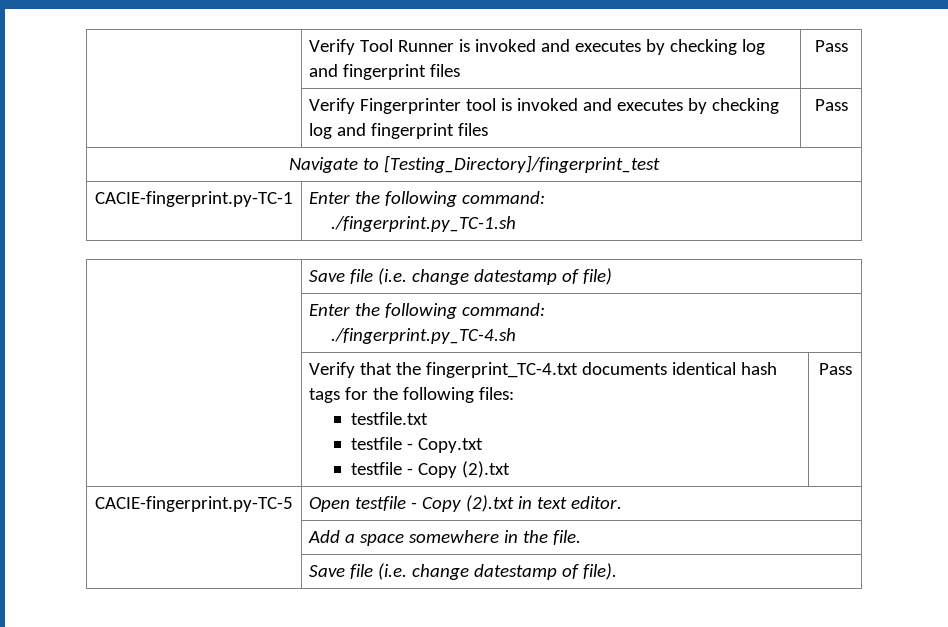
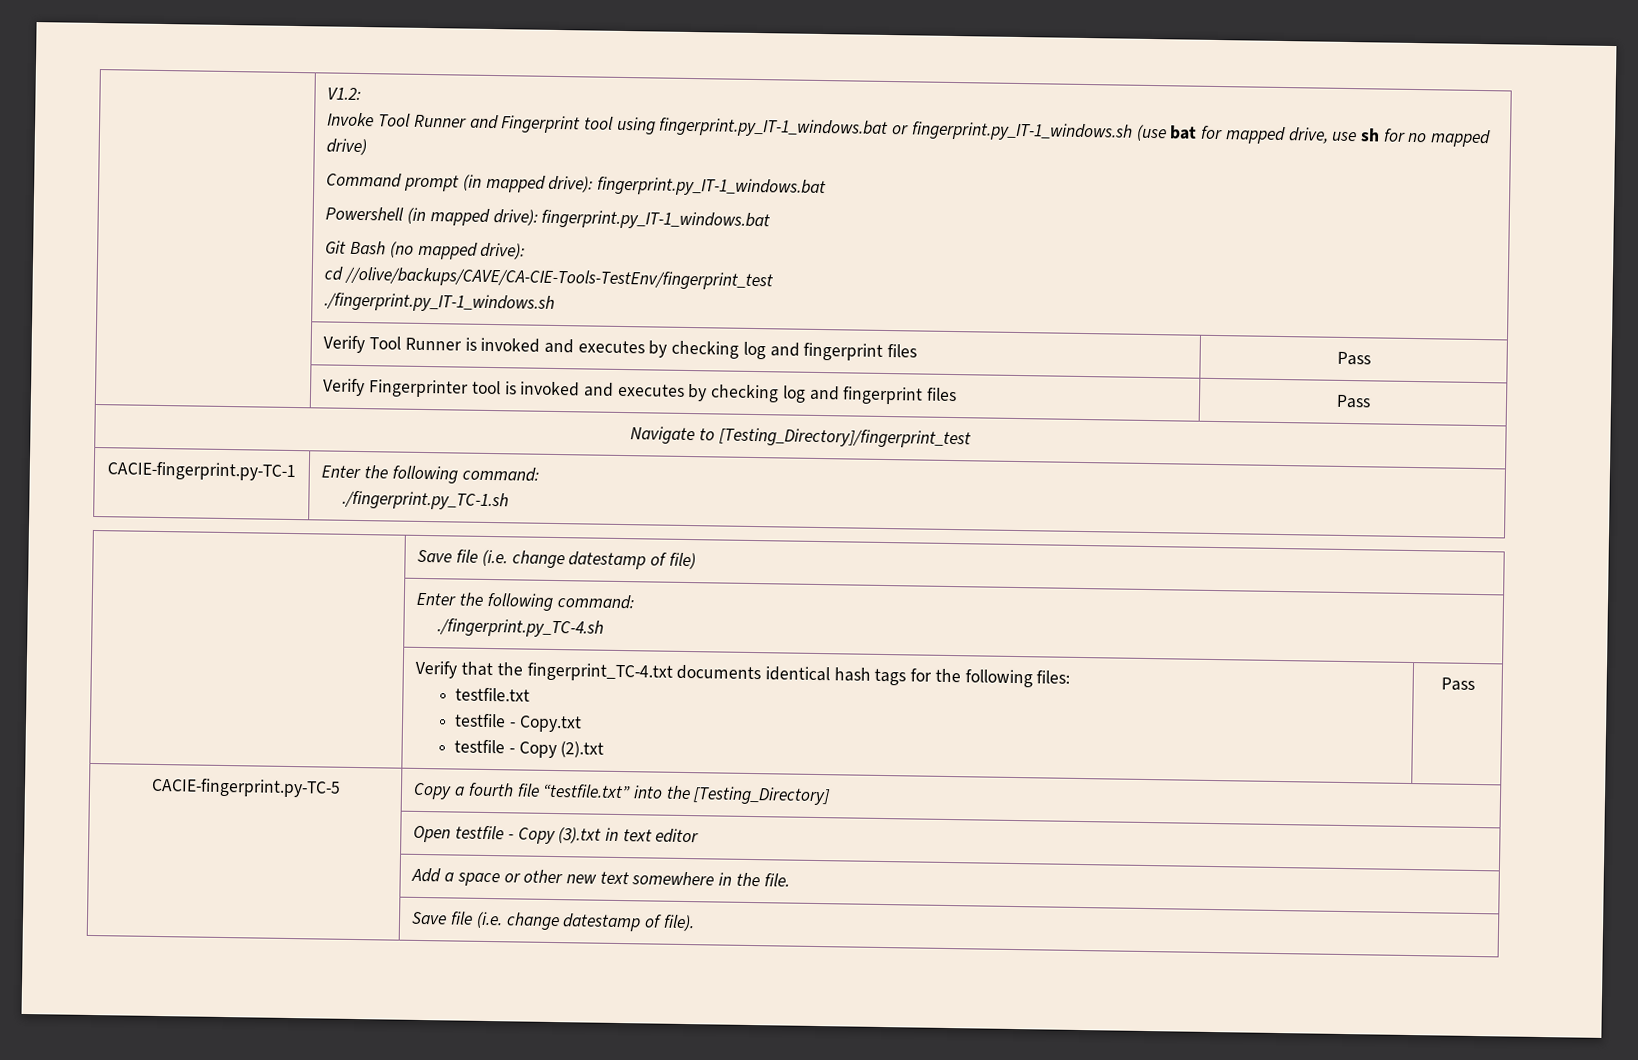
(309, 47) none -> [327,87,362,101] [327,112,1492,148] [326,138,368,156] [326,172,827,198] [325,206,772,231] [325,240,526,260] [324,266,775,291] [324,292,556,313] | V1.2: // Invoke Tool Runner and Fingerprint tool using fingerprint.py_IT-1_windows.bat or fingerprint.py_IT-1_windows.sh (use bat for mapped drive, use sh for no mapped drive) // Command prompt (in mapped drive): fingerprint.py_IT-1_windows.bat // Powershell (in mapped drive): fingerprint.py_IT-1_windows.bat // Git Bash (no mapped drive): // cd //olive/backups/CAVE/CA-CIE-Tools-TestEnv/fingerprint_test // ./fingerprint.py_IT-1_windows.sh //
(293, 504) none -> [413,782,832,806] | Copy a fourth file “testfile.txt” into the [Testing_Directory] //
[466,495,515,512] (2).txt -> [558,827,603,844] (3).txt
[571,496,623,509] editor. -> [655,828,700,844] editor
(405, 540) none -> [503,869,630,885] or other new text

